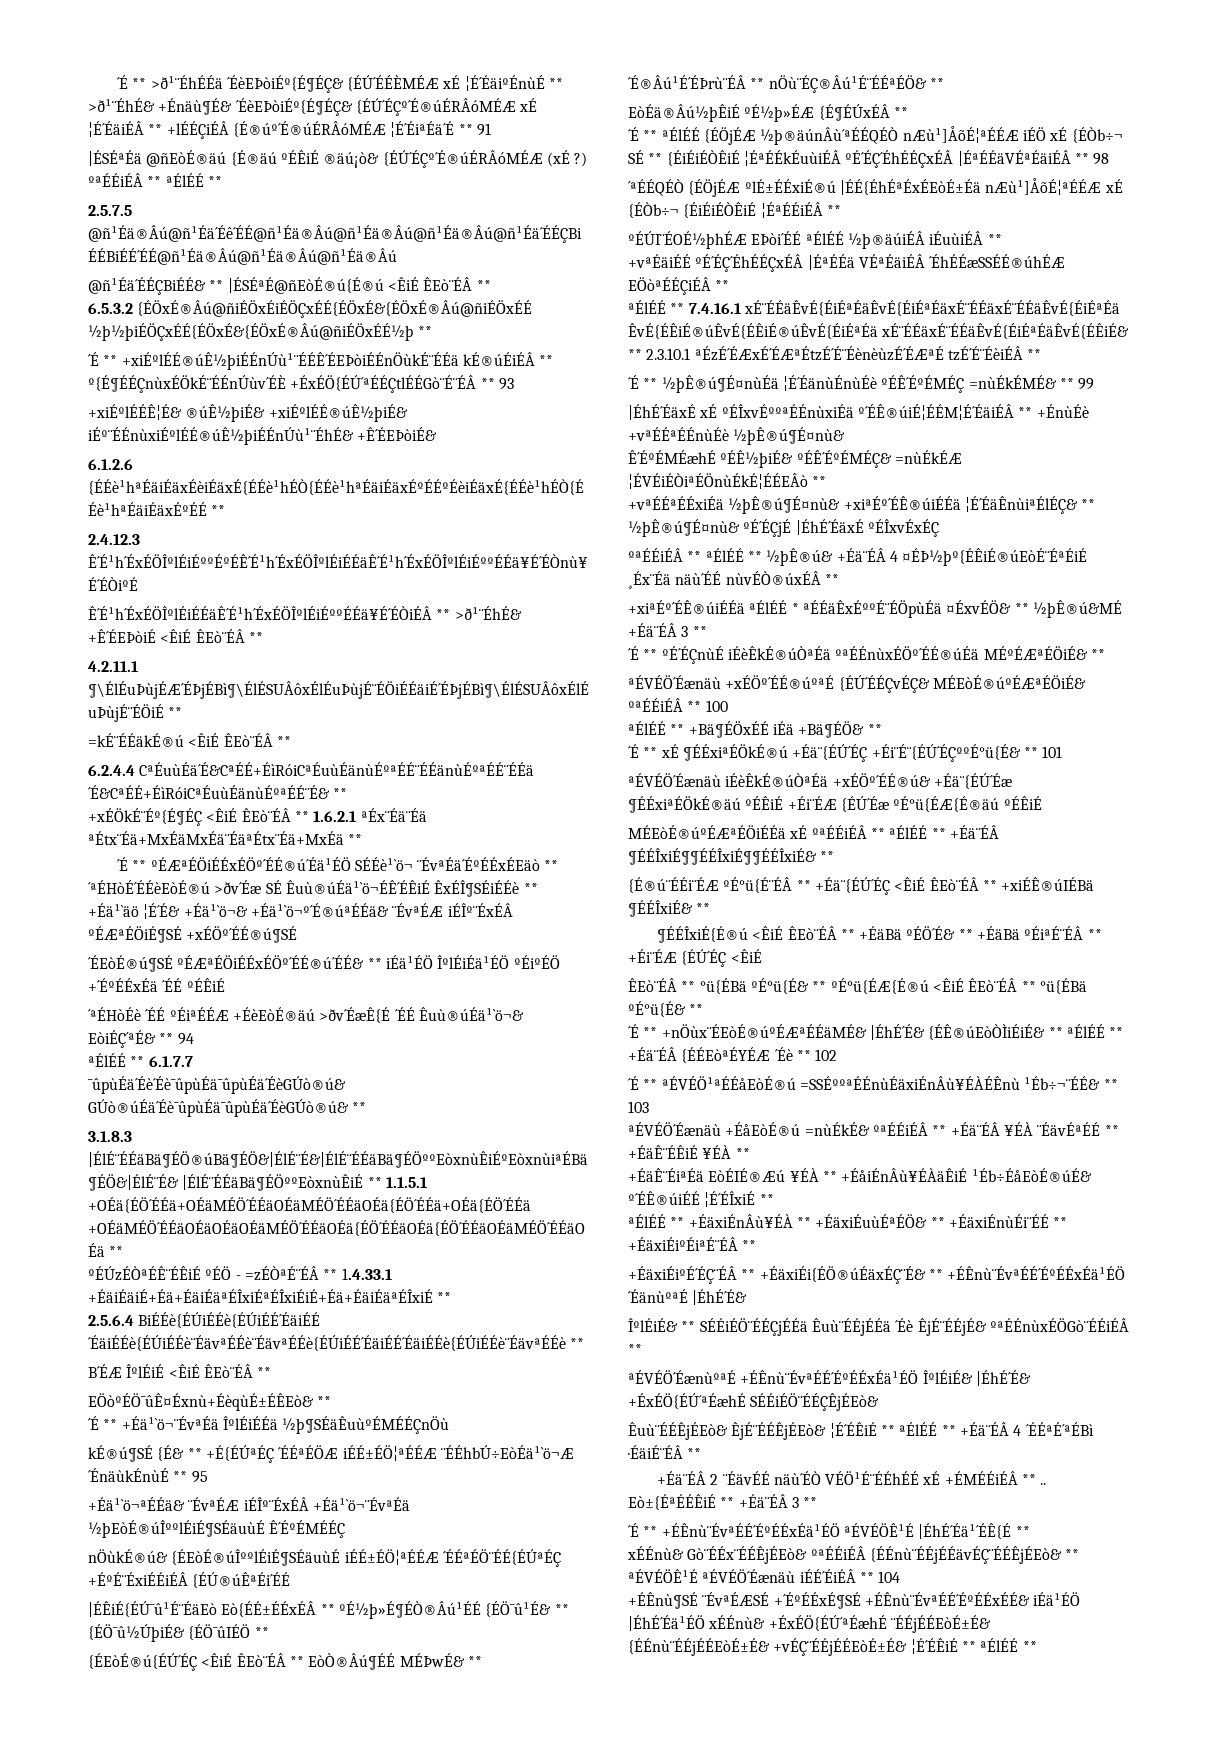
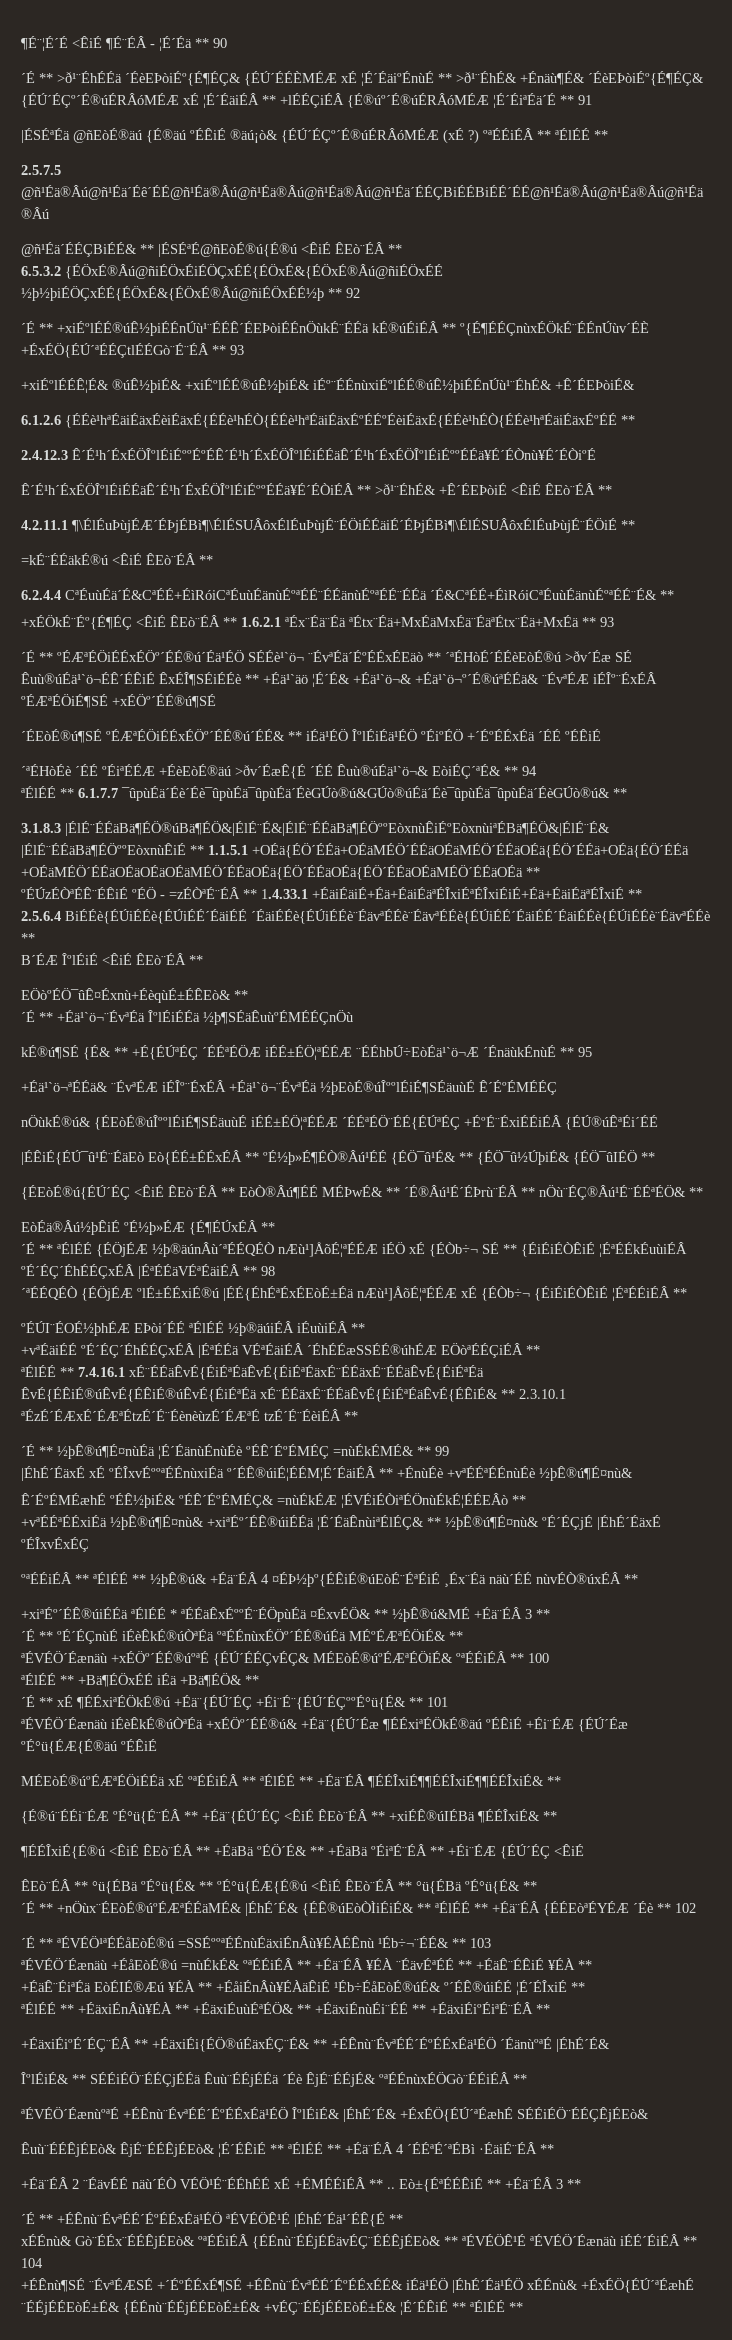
(116, 82) none -> [21,36,227,51] ¶É¨¦É´É <ÊiÉ ¶É¨ÉÂ - ¦É´Éä ** 90 //
(433, 331) none -> [346,288,360,298] 92
(363, 839) none -> [600,617,614,627] 93

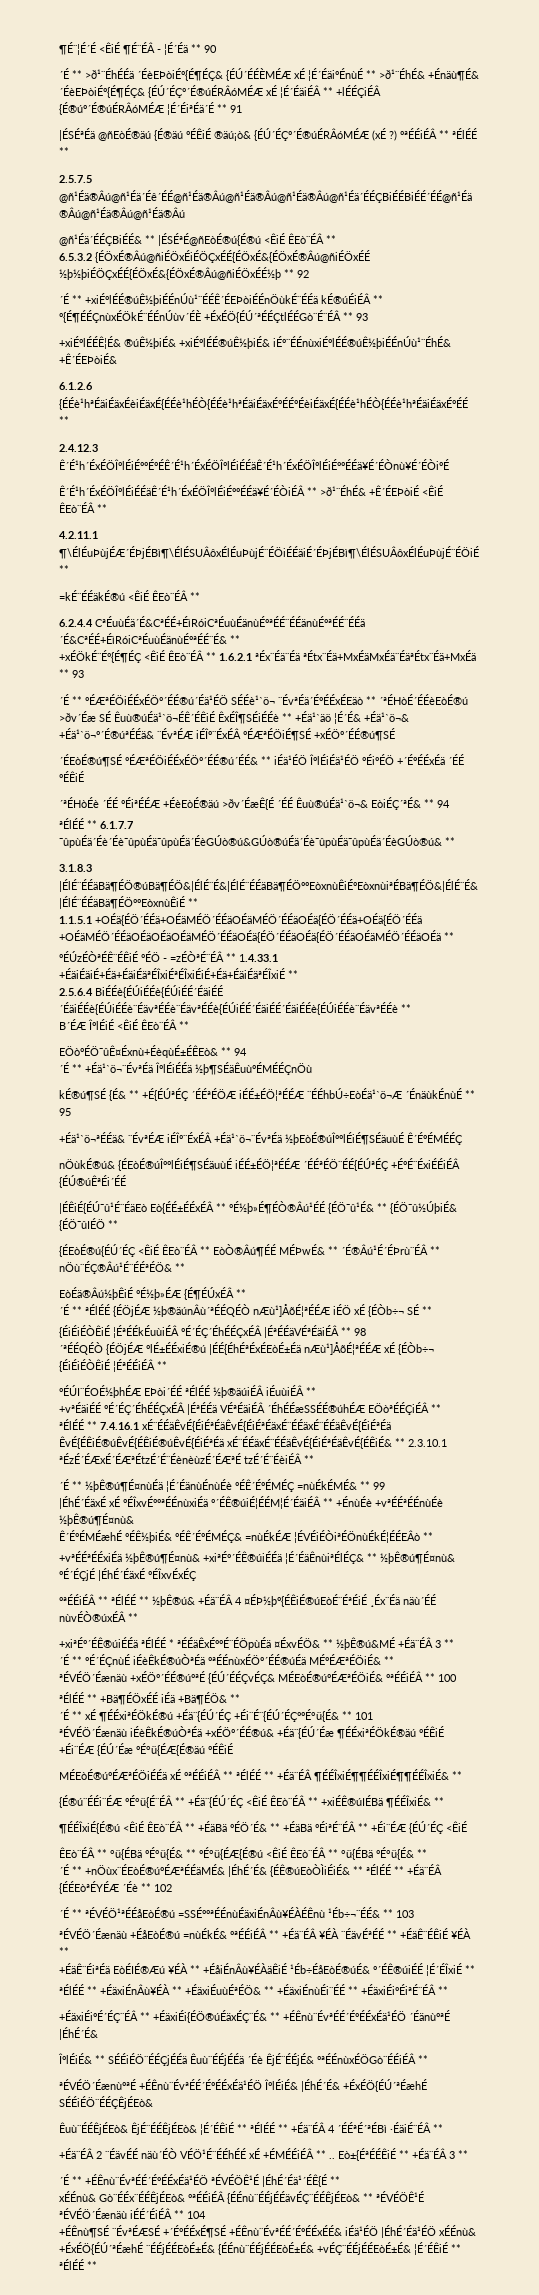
(204, 850) none -> (198, 902) //
(248, 995) none -> [234,1048,247,1056] 94
(517, 1249) none -> (432, 1310) //

